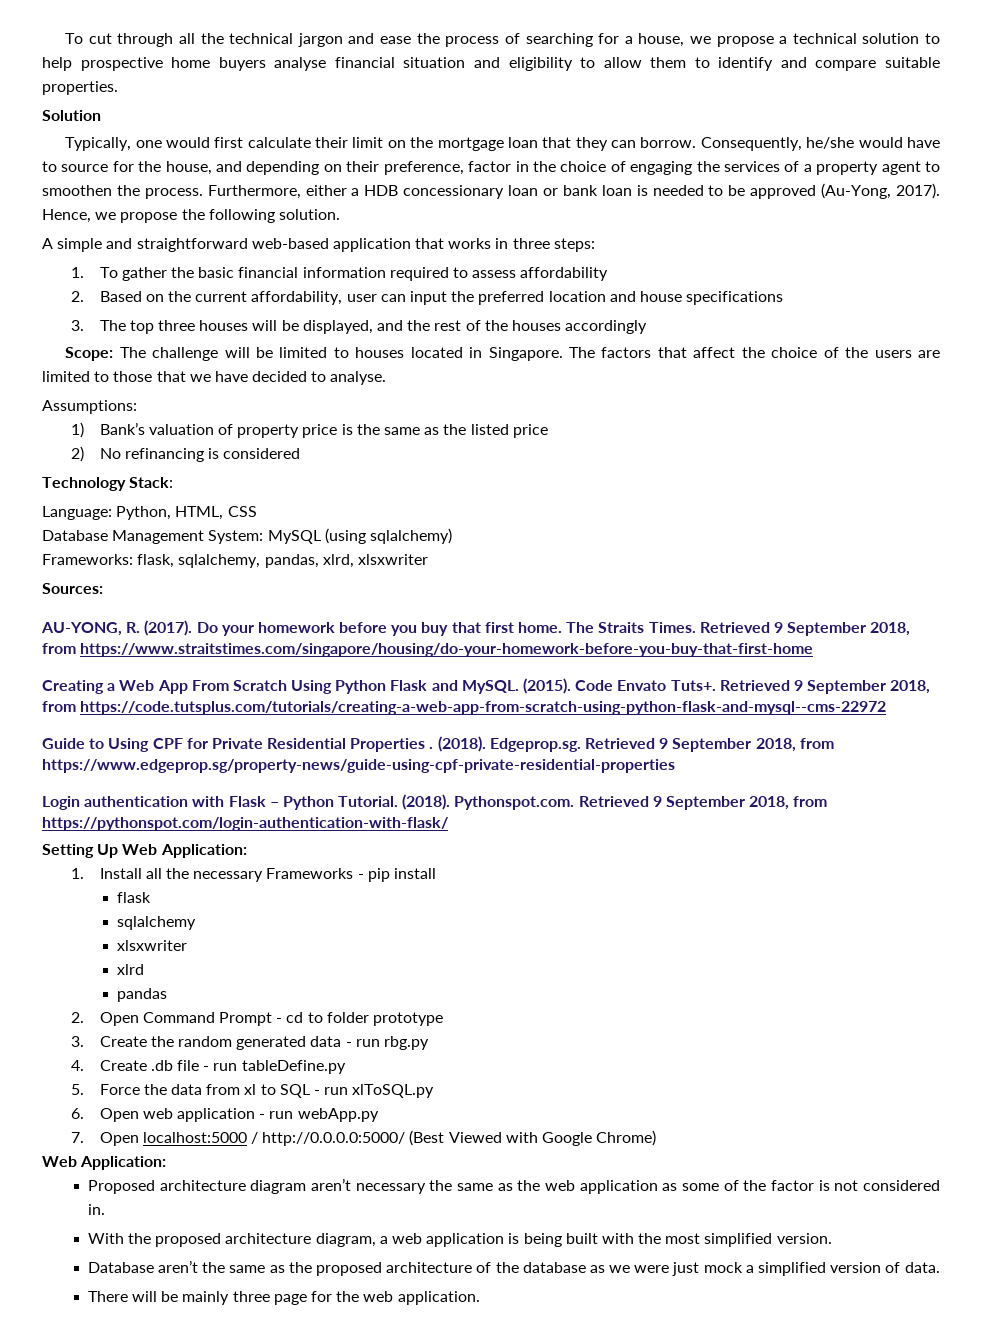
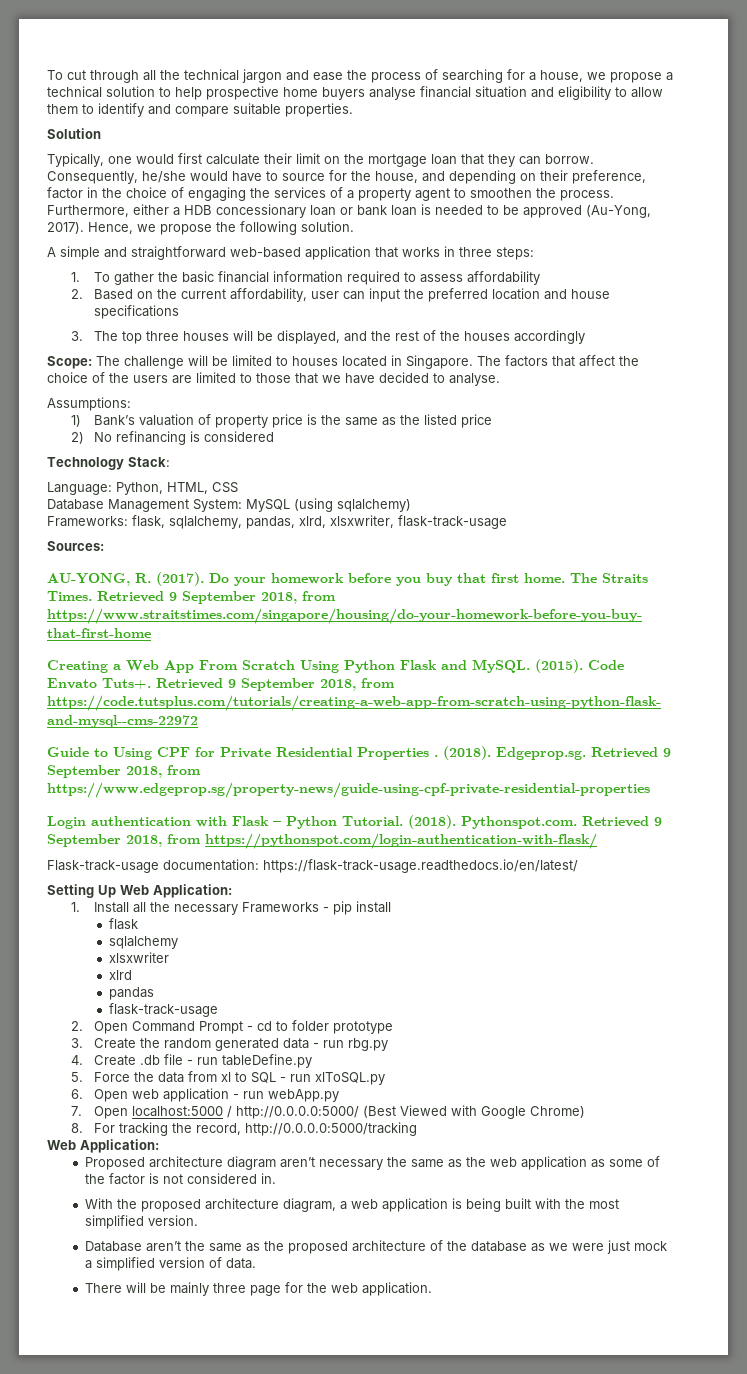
[357,554,428,565] xlsxwriter -> [330,515,507,529] xlsxwriter, flask-track-usage
(448, 824) none -> [47,859,578,873] // Flask-track-usage documentation: https://flask-track-usage.readthedocs.io/en/latest/
(167, 995) none -> [108,1003,218,1017] // flask-track-usage
(657, 1138) none -> [70,1122,418,1136] // 8. For tracking the record, http://0.0.0.0:5000/tracking

